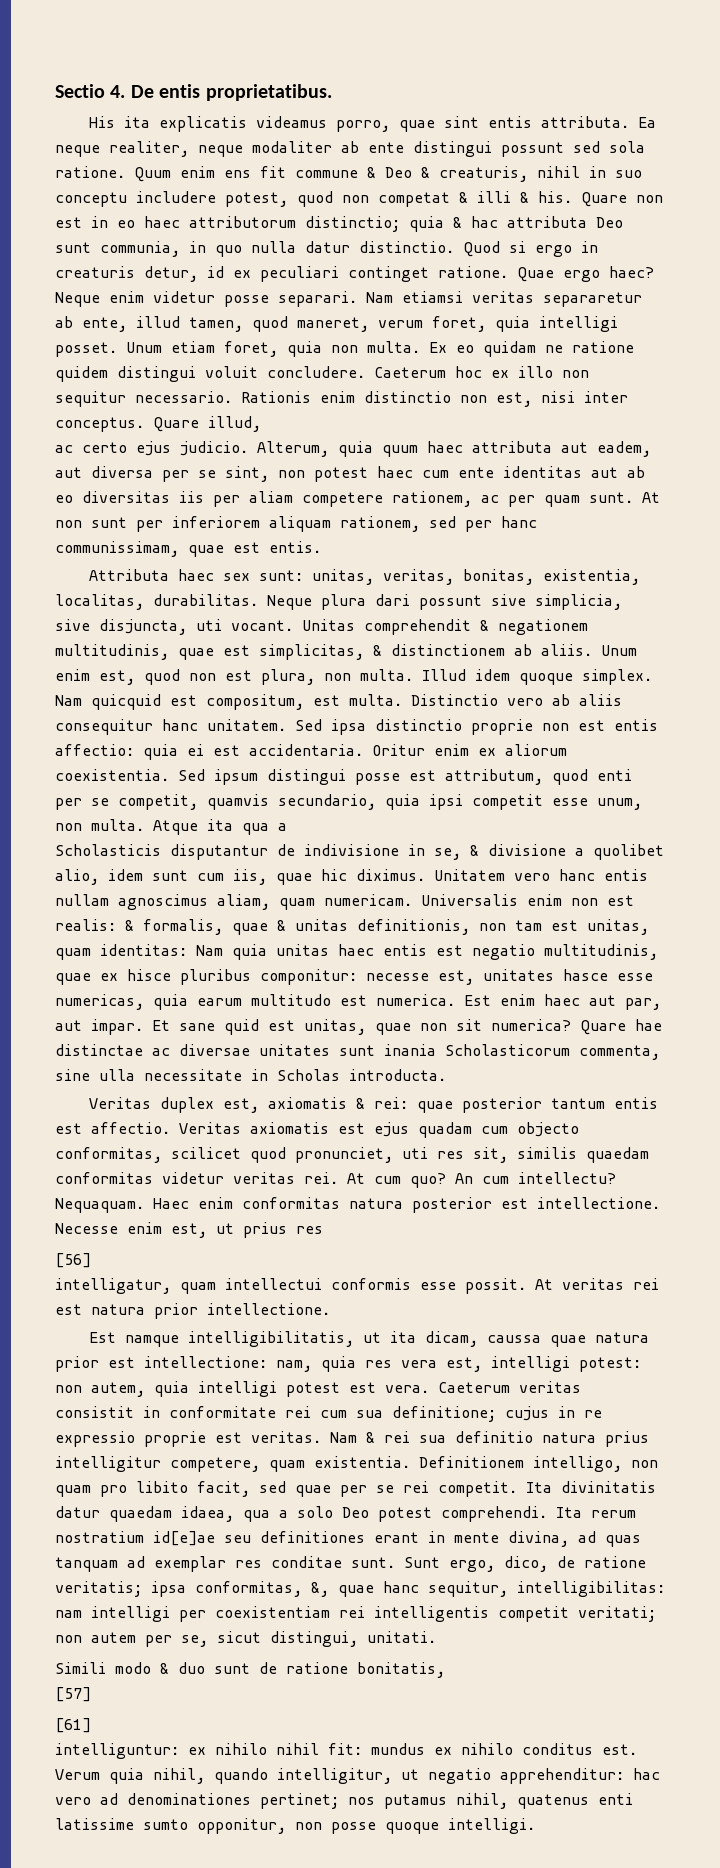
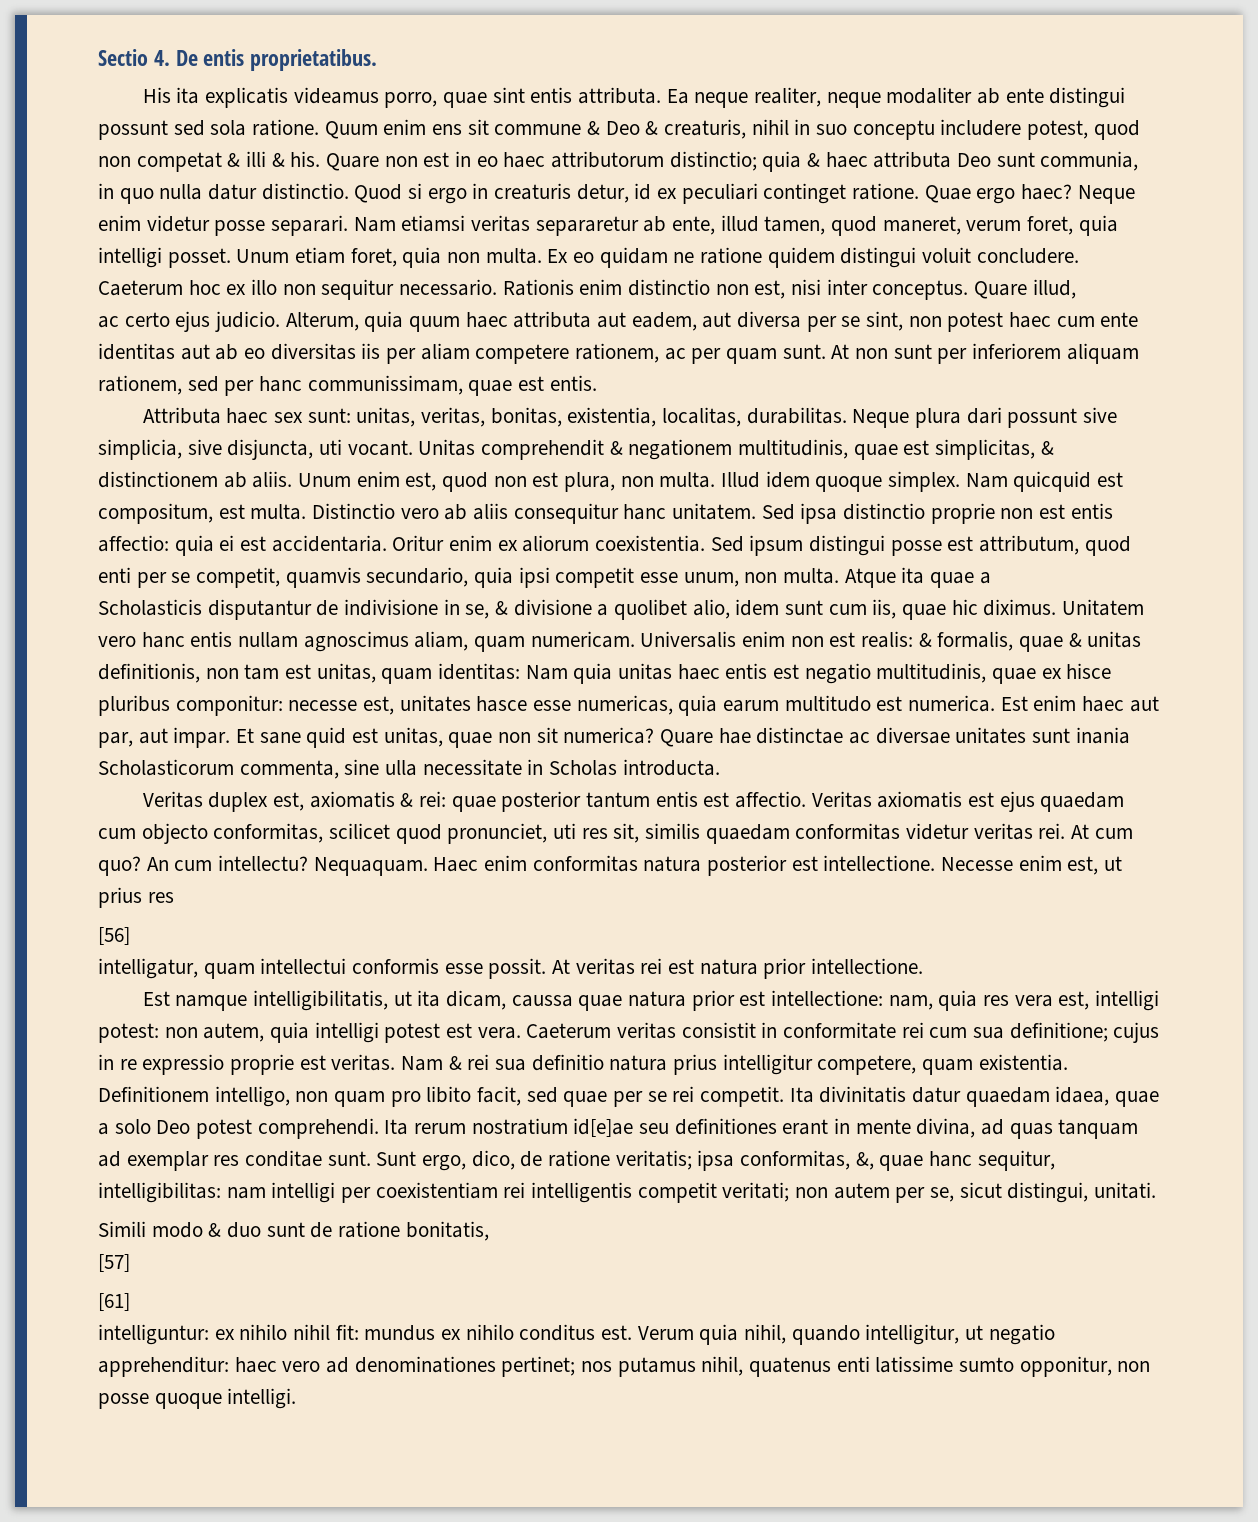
[260,166,286,178] fit -> [467,119,489,135] sit
[471,216,498,228] hac -> [825,152,868,168] haec
[242,823,269,835] qua -> [930,572,975,588] quae
[418,1122,472,1138] quadam -> [1040,792,1125,812] quaedam
[243,1510,270,1522] qua -> [1115,1091,1160,1107] quae
[633,1768,660,1780] hac -> [234,1357,277,1373] haec

